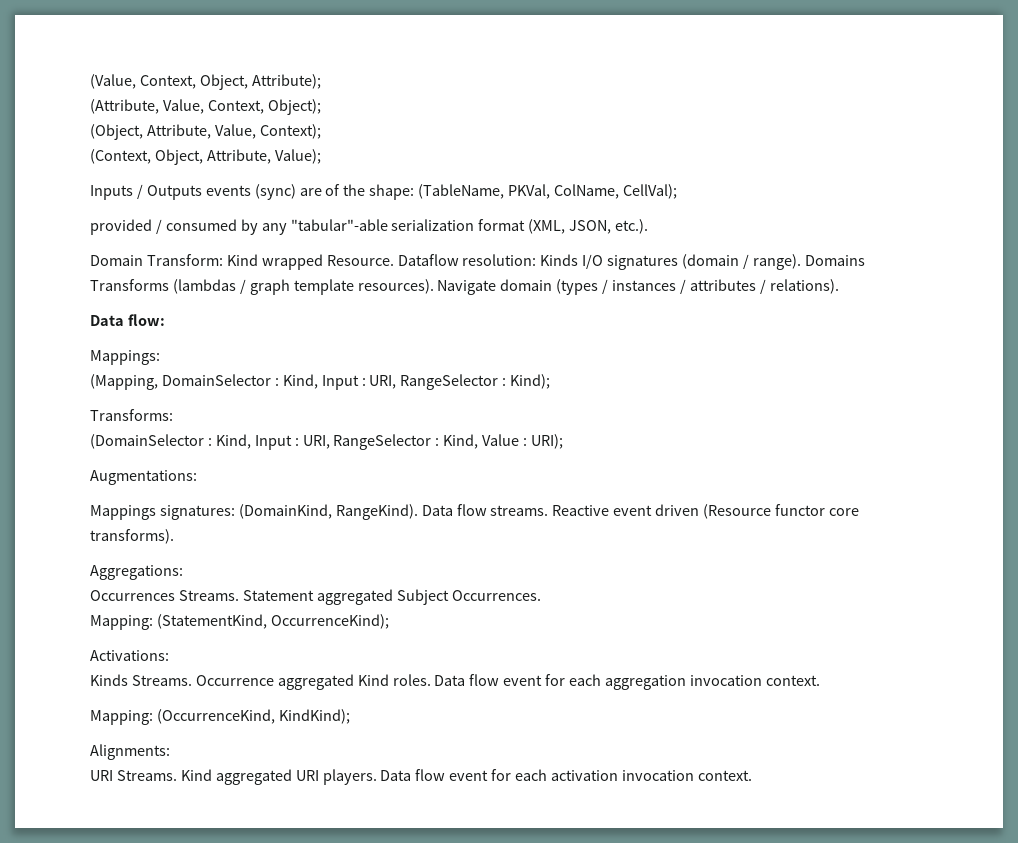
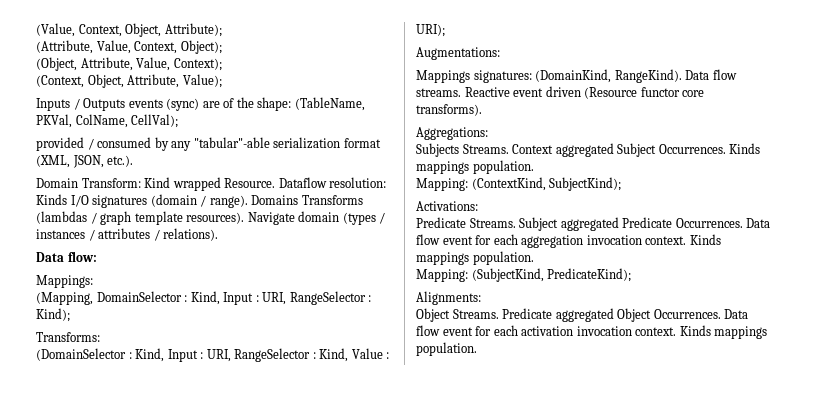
[90,590,314,601] Occurrences Streams. Statement -> [416,143,554,157] Subjects Streams. Context
[90,614,389,630] // Mapping: (StatementKind, OccurrenceKind); -> [729,143,761,154] [416,160,534,174] [416,177,622,191] Kinds mappings population. // Mapping: (ContextKind, SubjectKind);
[90,674,431,690] Kinds Streams. Occurrence aggregated Kind roles. -> [416,217,743,231] Predicate Streams. Subject aggregated Predicate Occurrences.
[90,709,350,725] // Mapping: (OccurrenceKind, KindKind); -> [689,234,721,245] [416,251,534,265] [416,268,632,282] Kinds mappings population. // Mapping: (SubjectKind, PredicateKind);
[90,769,377,785] URI Streams. Kind aggregated URI players. -> [416,308,721,322] Object Streams. Predicate aggregated Object Occurrences.
(752, 775) none -> [679,325,768,339] [416,342,477,356] Kinds mappings population.

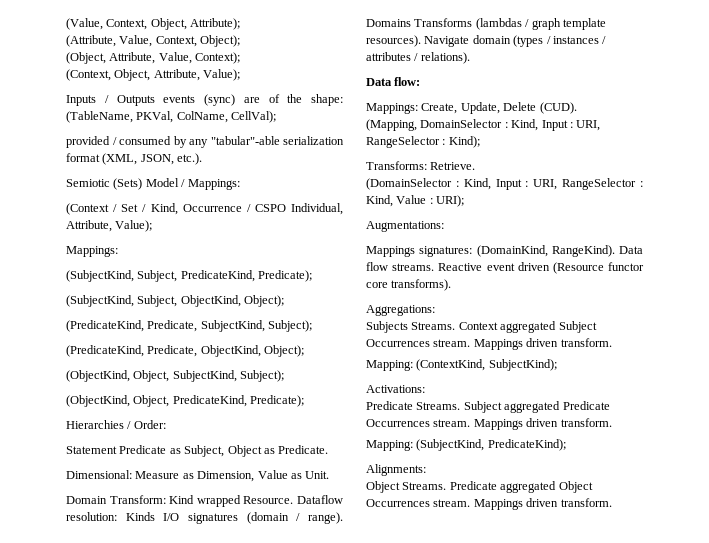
(134, 161) none -> [66,178,240,190] [66,203,343,215] [66,220,153,232] [66,246,118,257] [66,270,313,282] [66,295,285,307] [66,320,313,332] [66,345,305,357] [66,370,285,382] [66,395,305,407] [66,420,166,429] [66,445,329,457] [66,470,330,482] // Semiotic (Sets) Model / Mappings: // (Context / Set / Kind, Occurrence / CSPO Individual, Attribute, Value); // Mappings: // (SubjectKind, Subject, PredicateKind, Predicate); // (SubjectKind, Subject, ObjectKind, Object); // (PredicateKind, Predicate, SubjectKind, Subject); // (PredicateKind, Predicate, ObjectKind, Object); // (ObjectKind, Object, SubjectKind, Subject); // (ObjectKind, Object, PredicateKind, Predicate); // Hierarchies / Order: // Statement Predicate as Subject, Object as Predicate. // Dimensional: Measure as Dimension, Value as Unit.
(93, 281) none -> [421,102,577,114] Create, Update, Delete (CUD).
(100, 337) none -> [430,162,476,170] Retrieve.
[658,143,761,154] [416,160,534,174] Occurrences. Kinds mappings population. -> [366,338,612,350] Occurrences stream. Mappings driven transform.
[675,218,771,228] [416,234,721,248] [416,251,534,265] Occurrences. Data flow event for each aggregation invocation context. Kinds mappings population. -> [366,418,612,430] Occurrences stream. Mappings driven transform.
[653,309,749,319] [416,325,768,339] [416,342,477,356] Occurrences. Data flow event for each activation invocation context. Kinds mappings population. -> [366,498,612,510] Occurrences stream. Mappings driven transform.

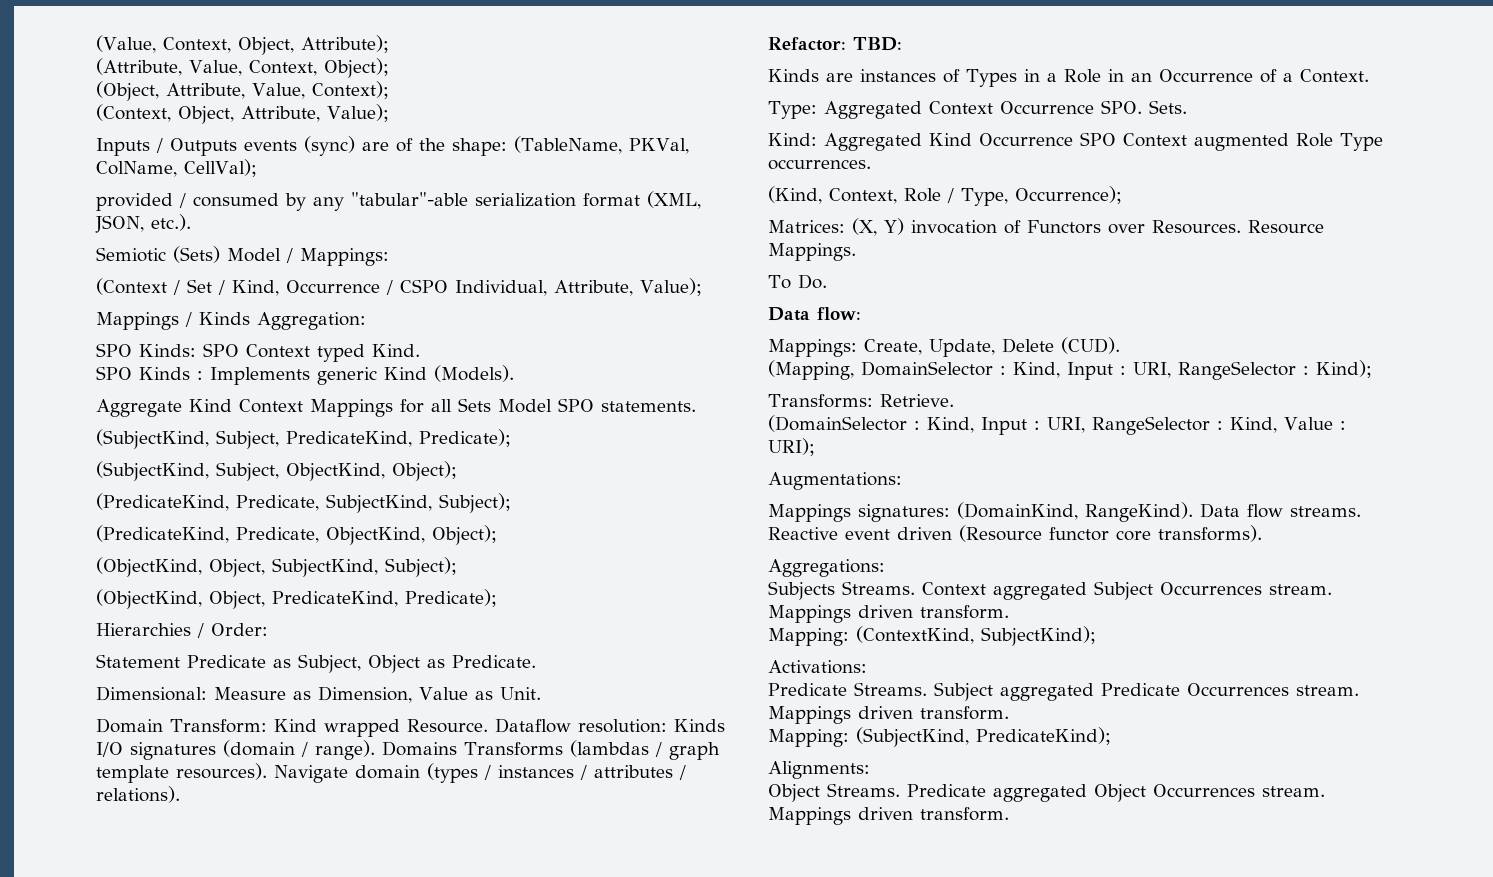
[66,246,118,257] Mappings: -> [96,312,366,330] [96,343,420,362] [96,365,514,385] [96,398,696,417] Mappings / Kinds Aggregation: // SPO Kinds: SPO Context typed Kind. // SPO Kinds : Implements generic Kind (Models). // Aggregate Kind Context Mappings for all Sets Model SPO statements.
(470, 58) none -> [768,37,902,51] [768,69,1369,87] [768,100,1187,119] [768,132,1383,151] [768,159,871,170] [768,186,1122,206] [768,218,1324,236] [768,243,856,261] [768,274,827,289] // Refactor: TBD: // Kinds are instances of Types in a Role in an Occurrence of a Context. // Type: Aggregated Context Occurrence SPO. Sets. // Kind: Aggregated Kind Occurrence SPO Context augmented Role Type occurrences. // (Kind, Context, Role / Type, Occurrence); // Matrices: (X, Y) invocation of Functors over Resources. Resource Mappings. // To Do.

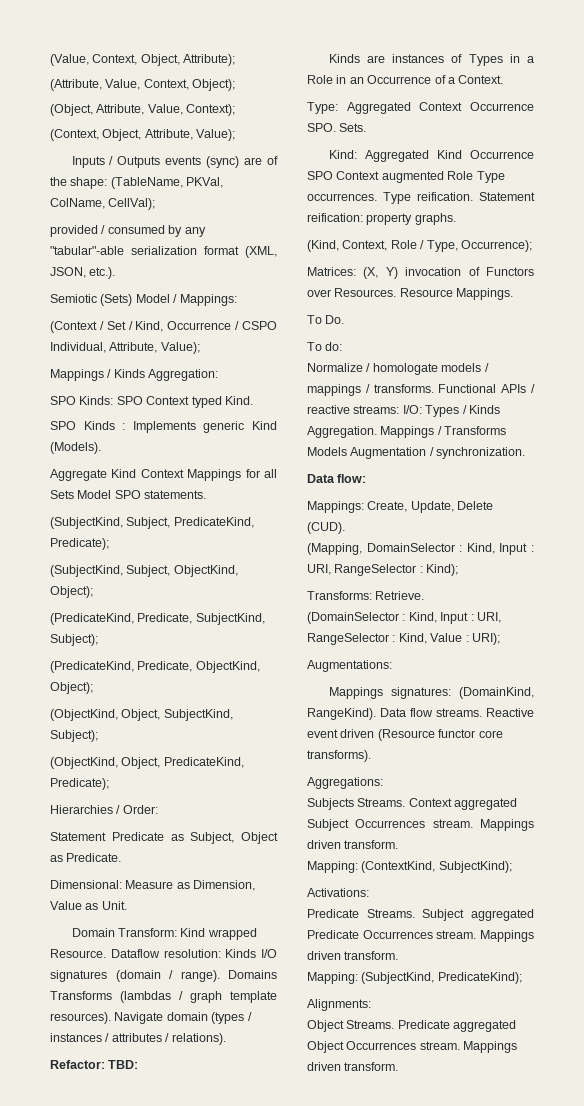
(871, 164) none -> [383,192,535,204] [307,213,456,225] Type reification. Statement reification: property graphs.
(827, 281) none -> [307,342,343,351] [307,363,489,375] [307,384,535,396] [307,405,500,417] [307,426,507,438] [307,447,526,459] // To do: // Normalize / homologate models / mappings / transforms. Functional APIs / reactive streams: I/O: Types / Kinds Aggregation. Mappings / Transforms Models Augmentation / synchronization.

